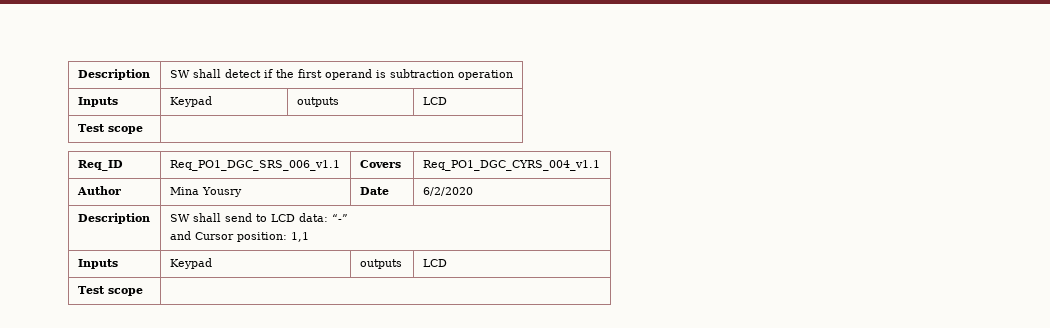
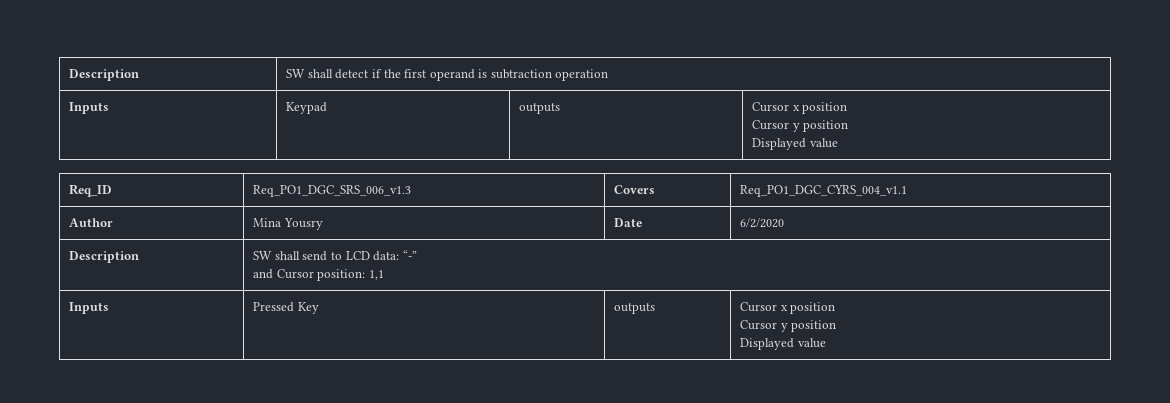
[422,97,447,105] [77,124,143,134] LCD // Test scope | -> [752,102,848,114] [752,120,849,132] [752,138,838,150] Cursor x position // Cursor y position // Displayed value
[169,160,340,171] Req_PO1_DGC_SRS_006_v1.1 -> [253,185,412,197] Req_PO1_DGC_SRS_006_v1.3
[169,258,212,269] [359,259,402,269] [422,259,447,267] [77,286,143,296] Keypad | outputs | LCD // Test scope | -> [253,302,319,314] [614,303,656,314] [740,302,836,314] [740,320,837,332] [740,338,826,350] Pressed Key | outputs | Cursor x position // Cursor y position // Displayed value

